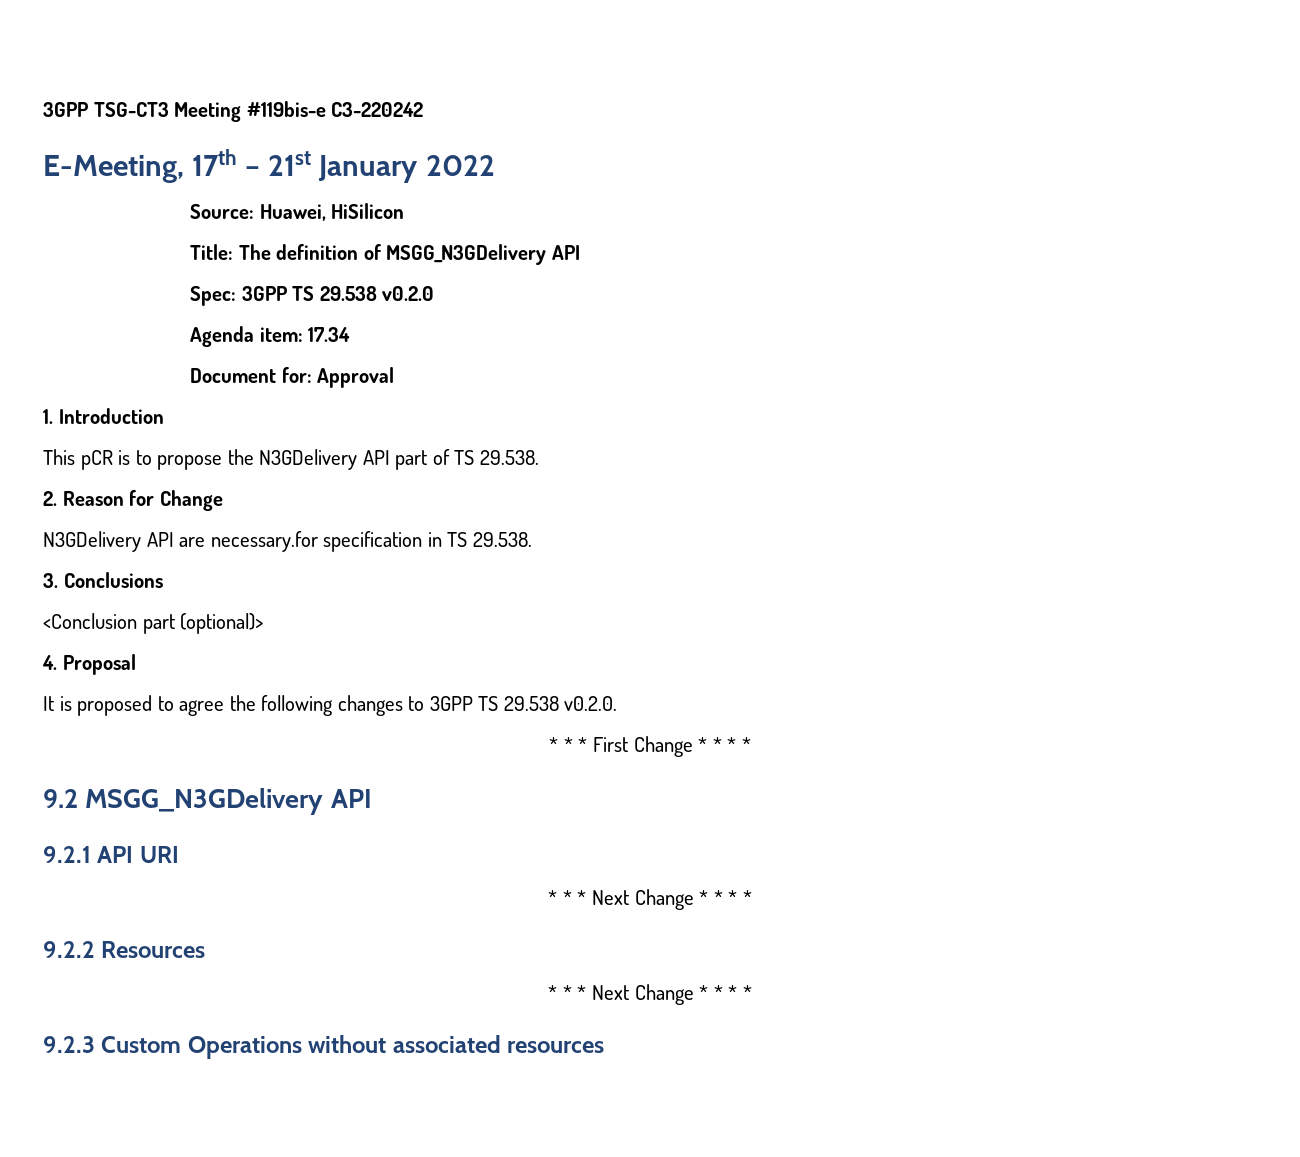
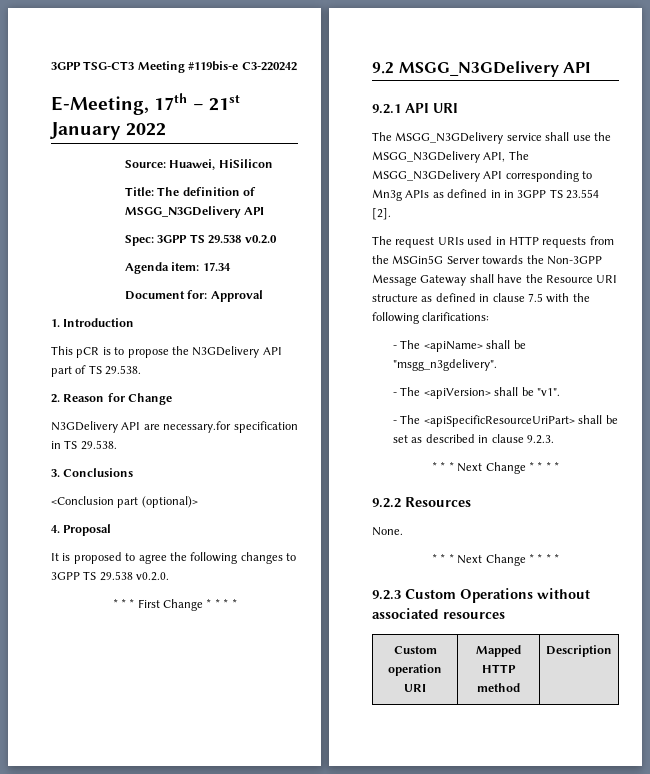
(179, 854) none -> [372,132,611,144] [372,151,529,163] [372,170,593,182] [372,189,599,201] [372,208,391,220] [372,236,614,248] [372,255,602,265] [372,274,618,286] [372,293,590,303] [372,312,490,324] [393,340,526,352] [393,359,498,371] [393,387,560,399] [393,415,618,427] [393,434,554,444] // The MSGG_N3GDelivery service shall use the MSGG_N3GDelivery API, The MSGG_N3GDelivery API corresponding to Mn3g APIs as defined in in 3GPP TS 23.554 [2]. // The request URIs used in HTTP requests from the MSGin5G Server towards the Non-3GPP Message Gateway shall have the Resource URI structure as defined in clause 7.5 with the following clarifications: // - The <apiName> shall be "msgg_n3gdelivery". // - The <apiVersion> shall be "v1". // - The <apiSpecificResourceUriPart> shall be set as described in clause 9.2.3.
(206, 949) none -> [372,527,403,536] // None.
(605, 1047) none -> [393,646,437,654] [388,664,442,676] [404,684,426,692] [476,645,521,657] [482,664,516,673] [477,683,520,692] [546,645,612,657] // Custom operation URI | Mapped HTTP method | Description

